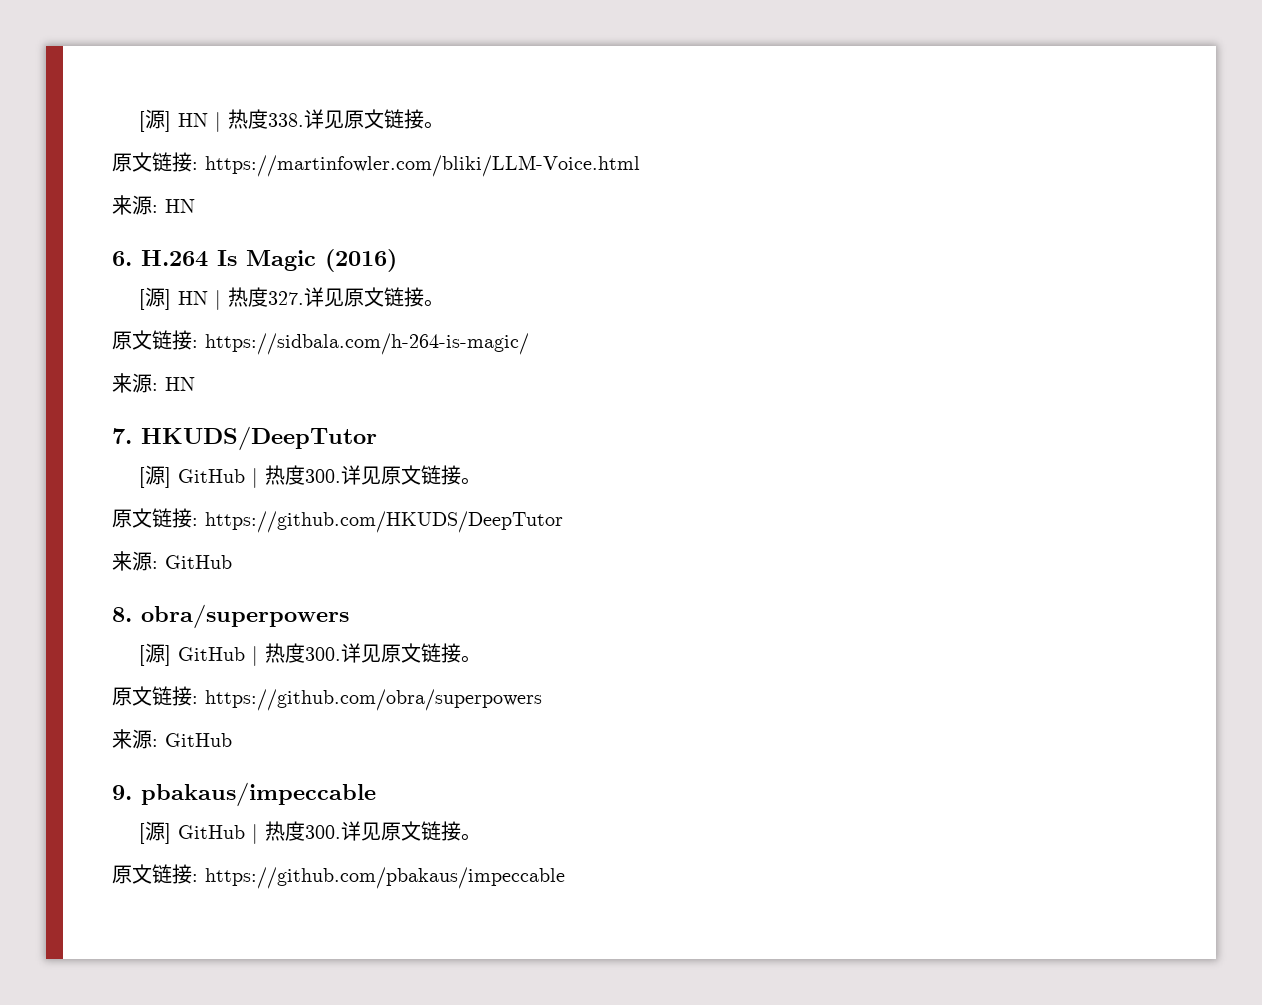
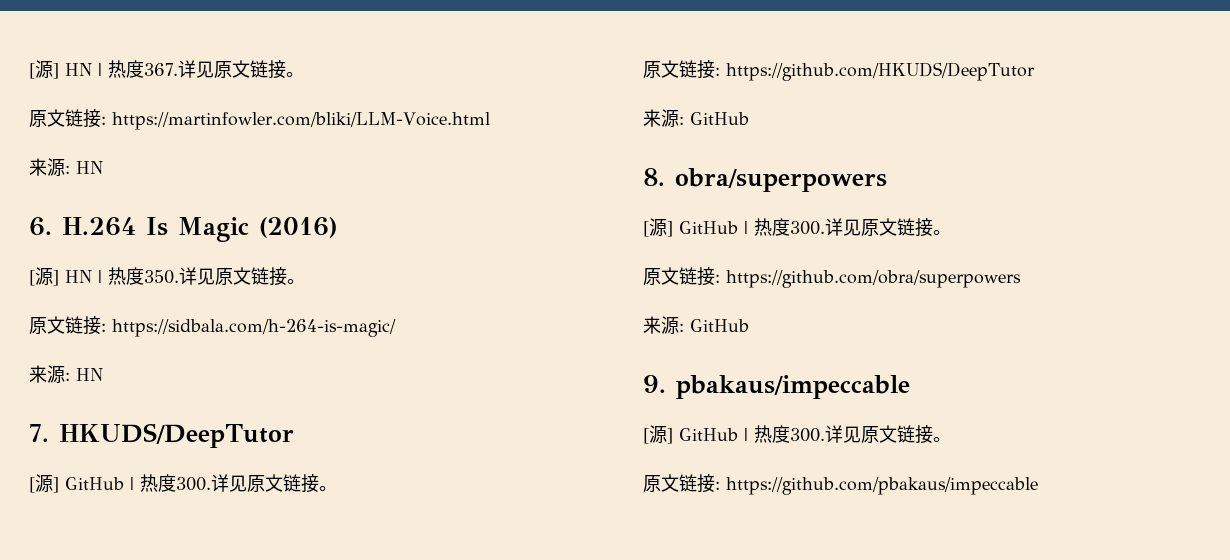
[138,109,304,132] [源] HN | 热度338. -> [29,60,178,79] [源] HN | 热度367.
[267,291,304,305] 327. -> [144,270,179,284] 350.

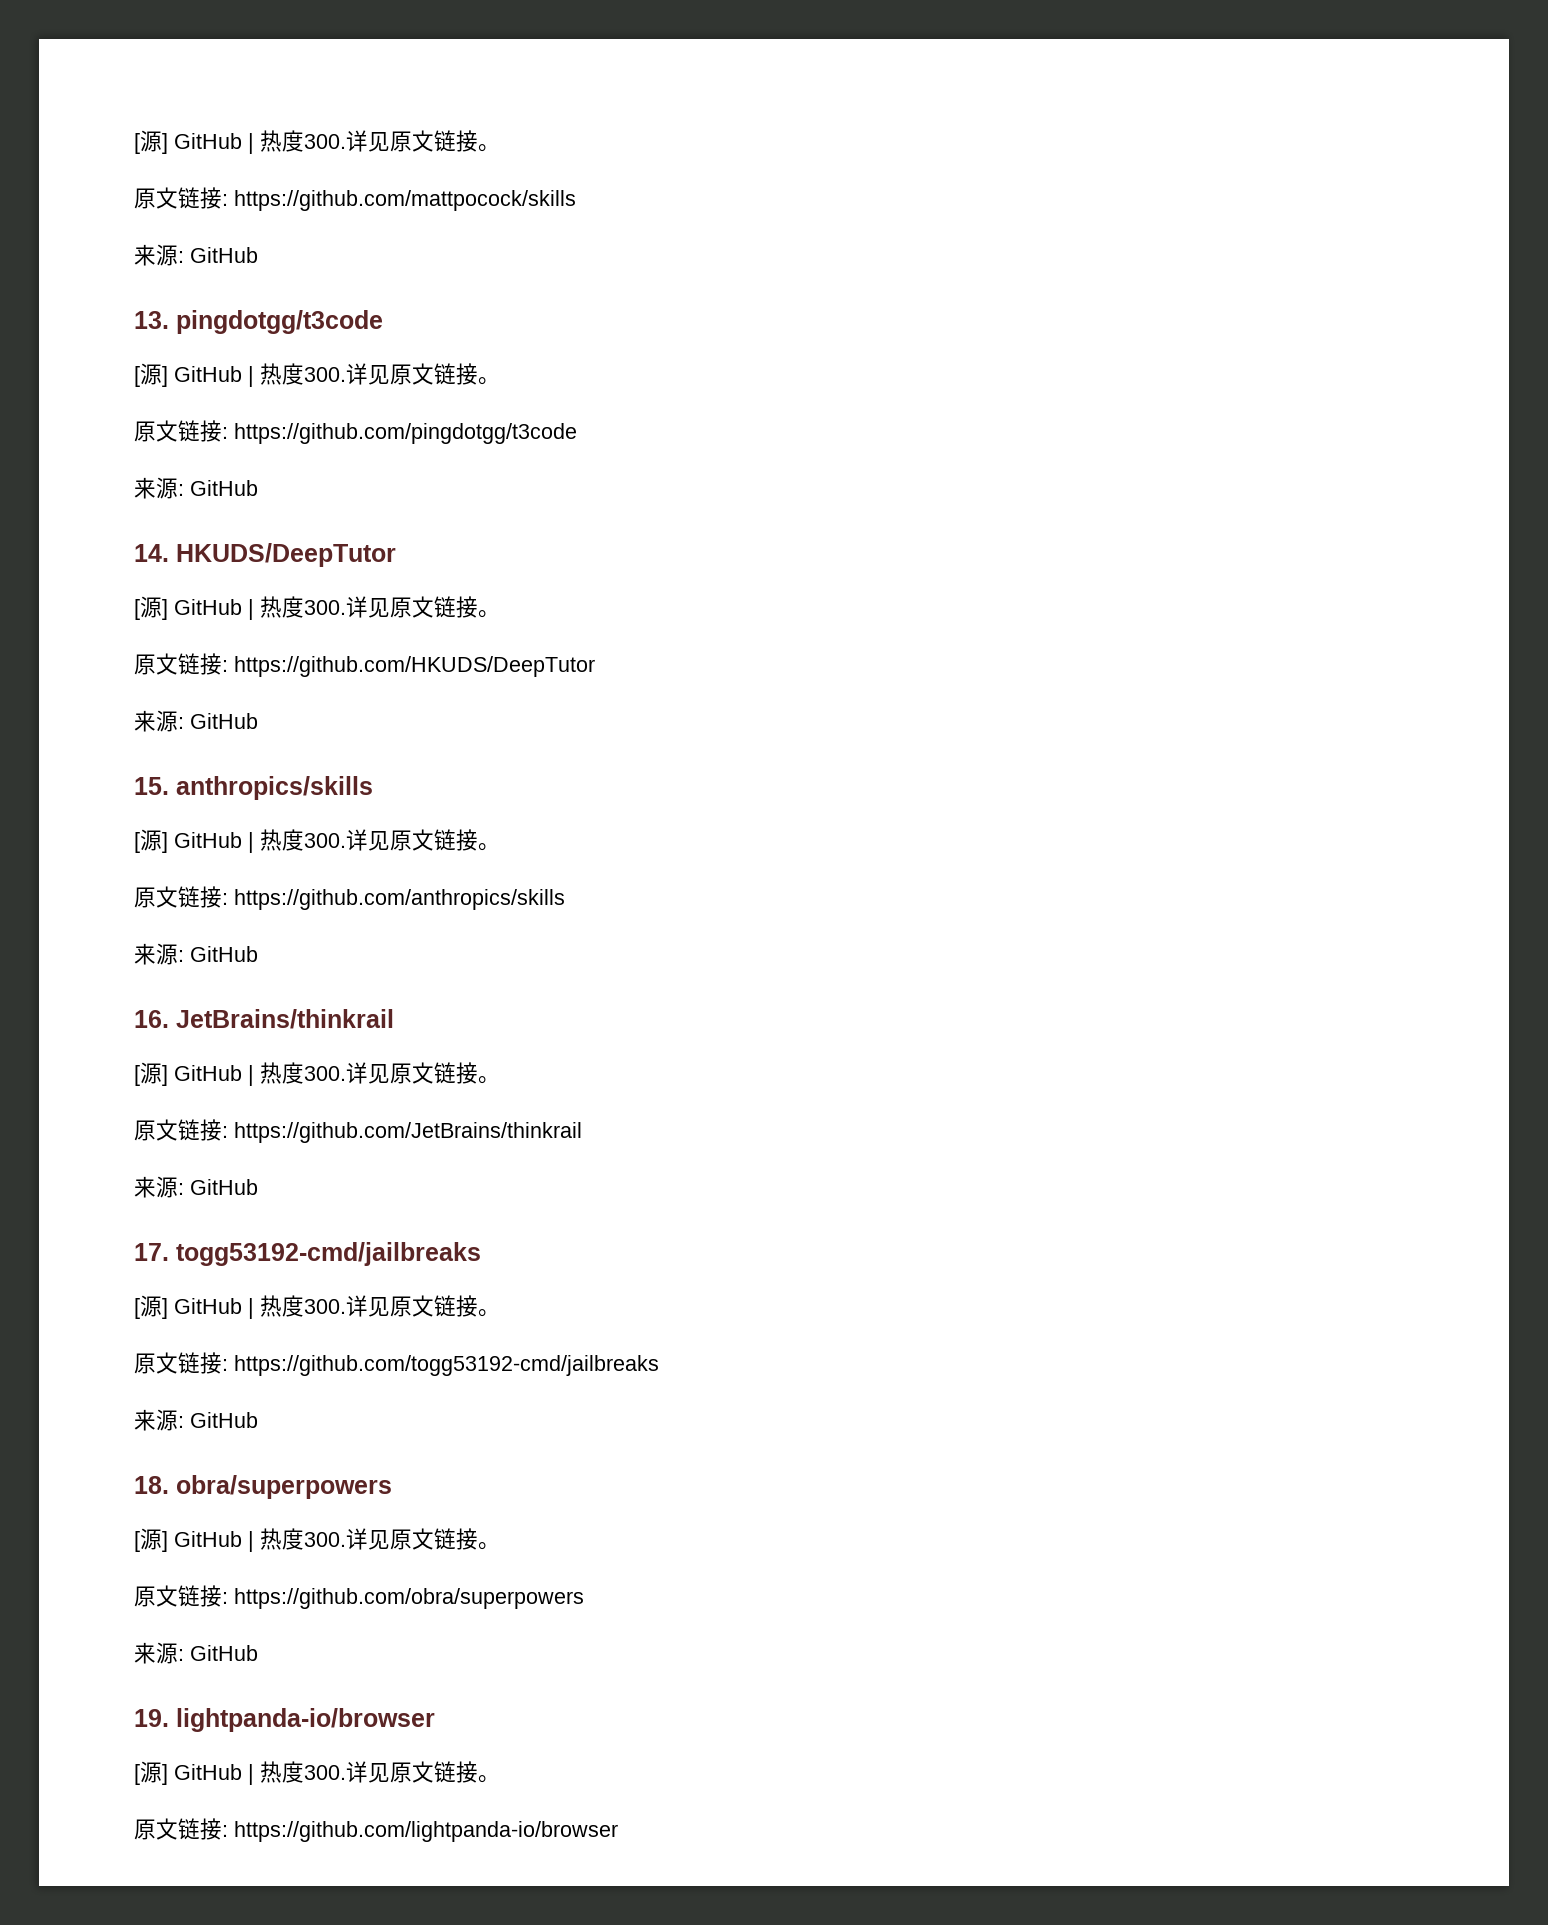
[29,60,304,79] [29,109,490,130] [29,158,103,177] [29,217,337,242] [29,267,305,286] [29,316,396,337] [29,365,103,384] [29,424,49,442] [源] HN | 热度367.详见原文链接。 // 原文链接: https://martinfowler.com/bliki/LLM-Voice.html // 来源: HN // 6. H.264 Is Magic (2016) // [源] HN | 热度350.详见原文链接。 // 原文链接: https://sidbala.com/h-264-is-magic/ // 来源: HN // 7. -> [134,130,500,154] [134,187,576,211] [134,244,258,266] [134,310,383,334] [134,363,500,387] [134,420,577,444] [134,477,258,499] [134,544,169,562] [源] GitHub | 热度300.详见原文链接。 // 原文链接: https://github.com/mattpocock/skills // 来源: GitHub // 13. pingdotgg/t3code // [源] GitHub | 热度300.详见原文链接。 // 原文链接: https://github.com/pingdotgg/t3code // 来源: GitHub // 14.
[643,168,665,186] 8. -> [134,776,373,800] [134,829,500,853] [134,886,565,910] [134,943,258,965] [134,1009,394,1029] [134,1062,500,1086] [134,1119,582,1143] [134,1176,258,1198] [134,1242,481,1266] [134,1295,500,1319] [134,1352,659,1376] [134,1409,258,1431] [134,1476,169,1494] 15. anthropics/skills // [源] GitHub | 热度300.详见原文链接。 // 原文链接: https://github.com/anthropics/skills // 来源: GitHub // 16. JetBrains/thinkrail // [源] GitHub | 热度300.详见原文链接。 // 原文链接: https://github.com/JetBrains/thinkrail // 来源: GitHub // 17. togg53192-cmd/jailbreaks // [源] GitHub | 热度300.详见原文链接。 // 原文链接: https://github.com/togg53192-cmd/jailbreaks // 来源: GitHub // 18.
[643,375,910,399] 9. pbakaus/impeccable -> [134,1708,435,1732] 19. lightpanda-io/browser
[726,477,1038,495] https://github.com/pbakaus/impeccable -> [234,1821,618,1842] https://github.com/lightpanda-io/browser

